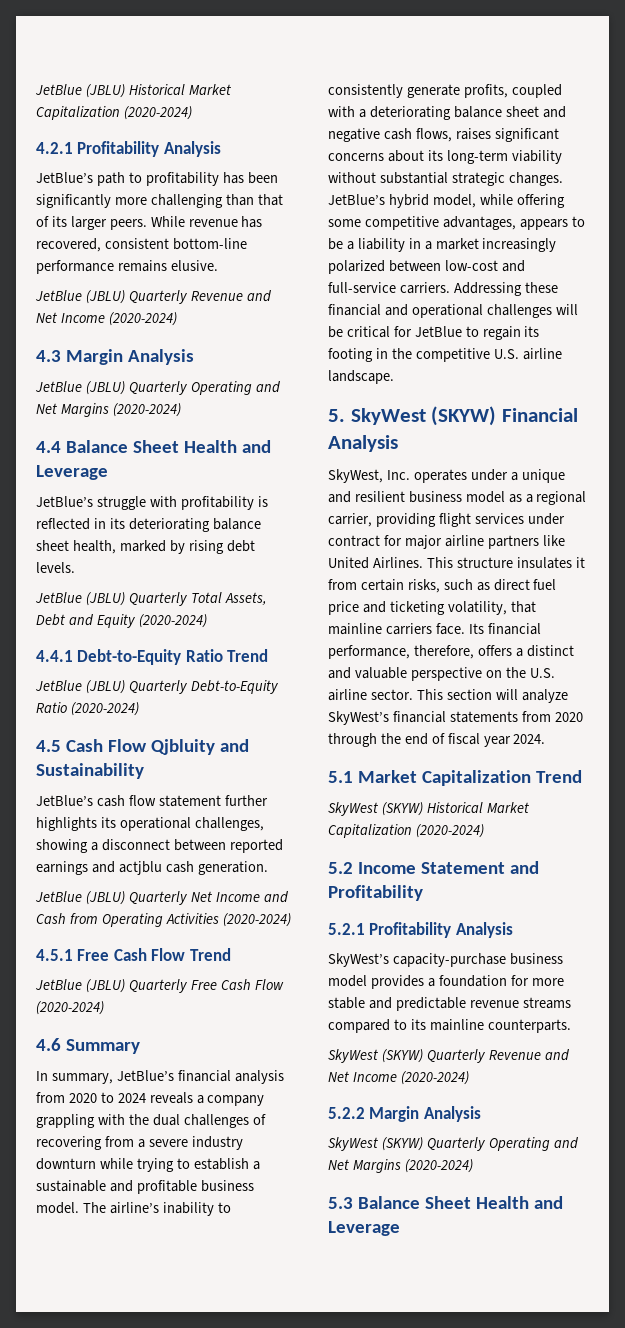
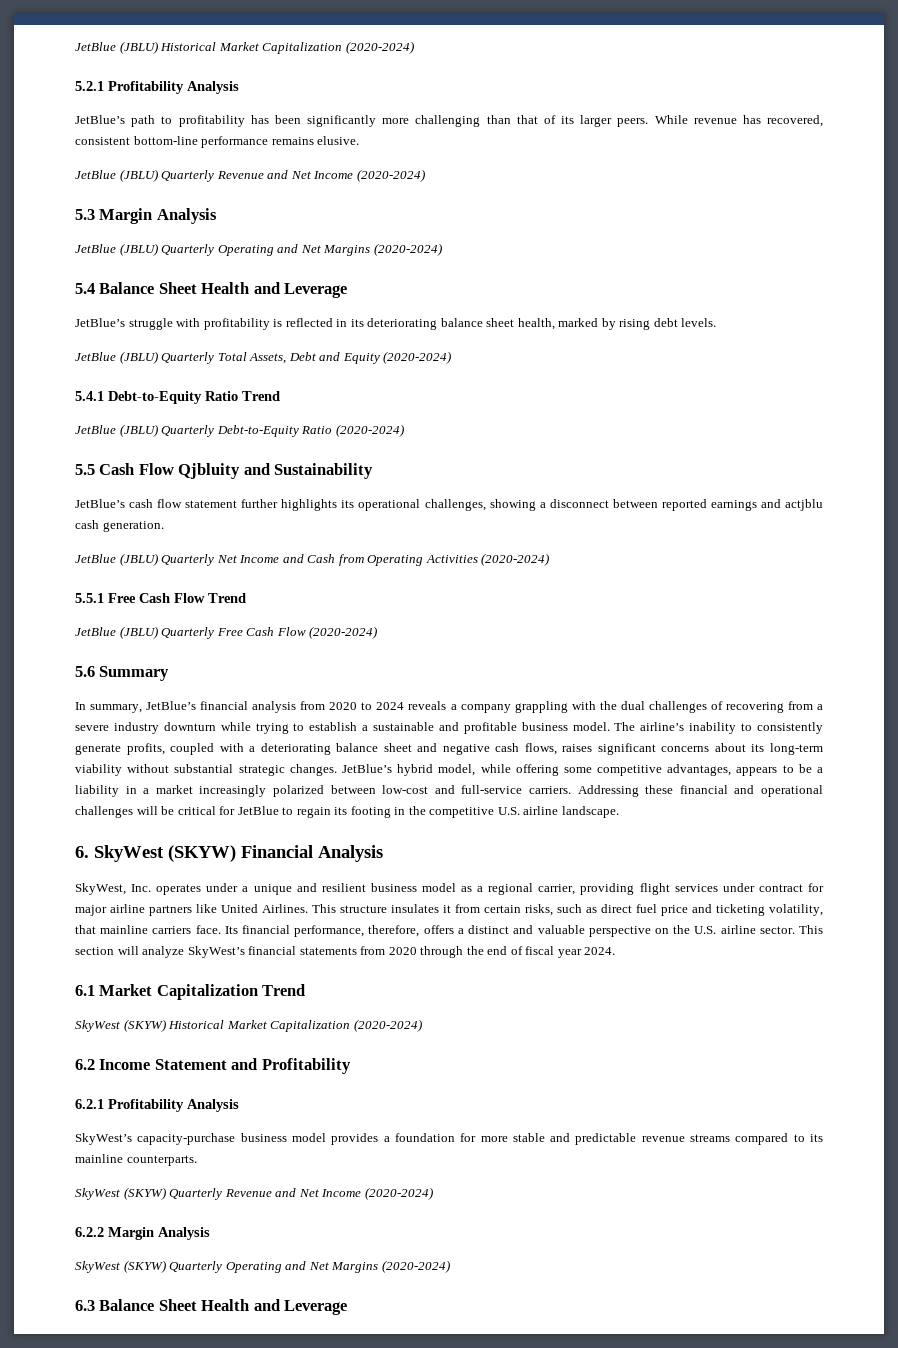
[36,142,73,154] 4.2.1 -> [75,81,104,91] 5.2.1
[36,350,61,362] 4.3 -> [75,209,95,220] 5.3
[36,441,61,453] 4.4 -> [75,283,95,294] 5.4
[36,650,73,662] 4.4.1 -> [75,391,104,401] 5.4.1
[36,740,61,752] 4.5 -> [75,464,95,475] 5.5
[36,949,73,961] 4.5.1 -> [75,593,104,603] 5.5.1
[36,1038,61,1051] 4.6 -> [75,666,95,677] 5.6
[328,409,345,422] 5. -> [75,846,89,858] 6.
[328,771,353,783] 5.1 -> [75,985,95,996] 6.1
[328,862,353,874] 5.2 -> [75,1059,95,1070] 6.2
[328,923,365,935] 5.2.1 -> [75,1099,104,1109] 6.2.1
[328,1107,365,1119] 5.2.2 -> [75,1227,104,1237] 6.2.2
[328,1197,353,1209] 5.3 -> [75,1300,95,1311] 6.3

